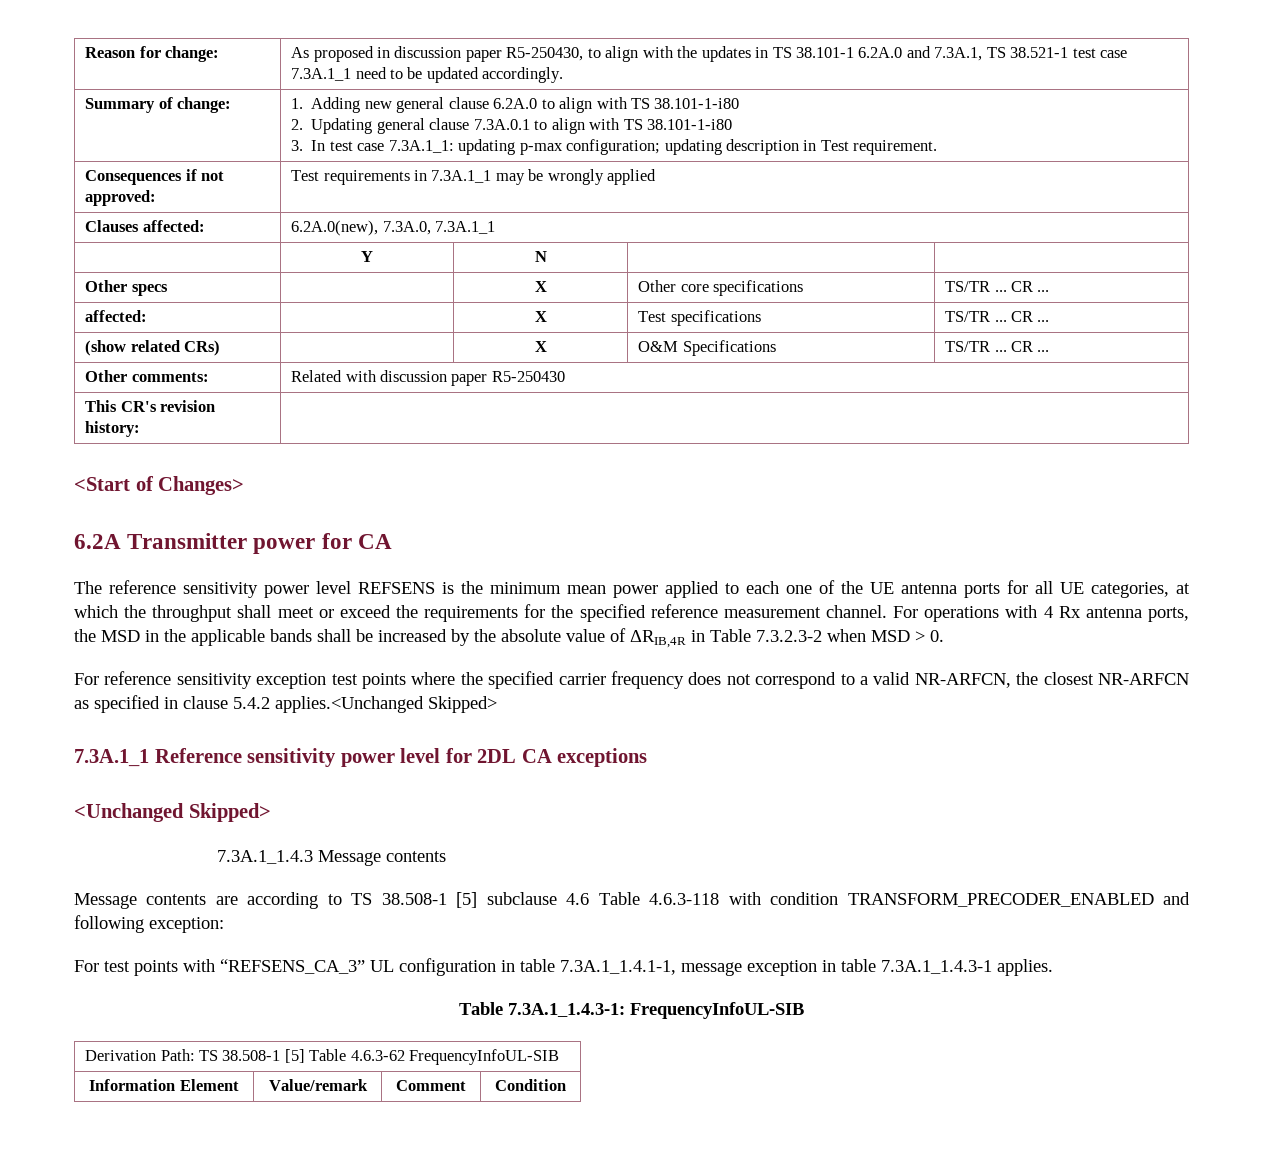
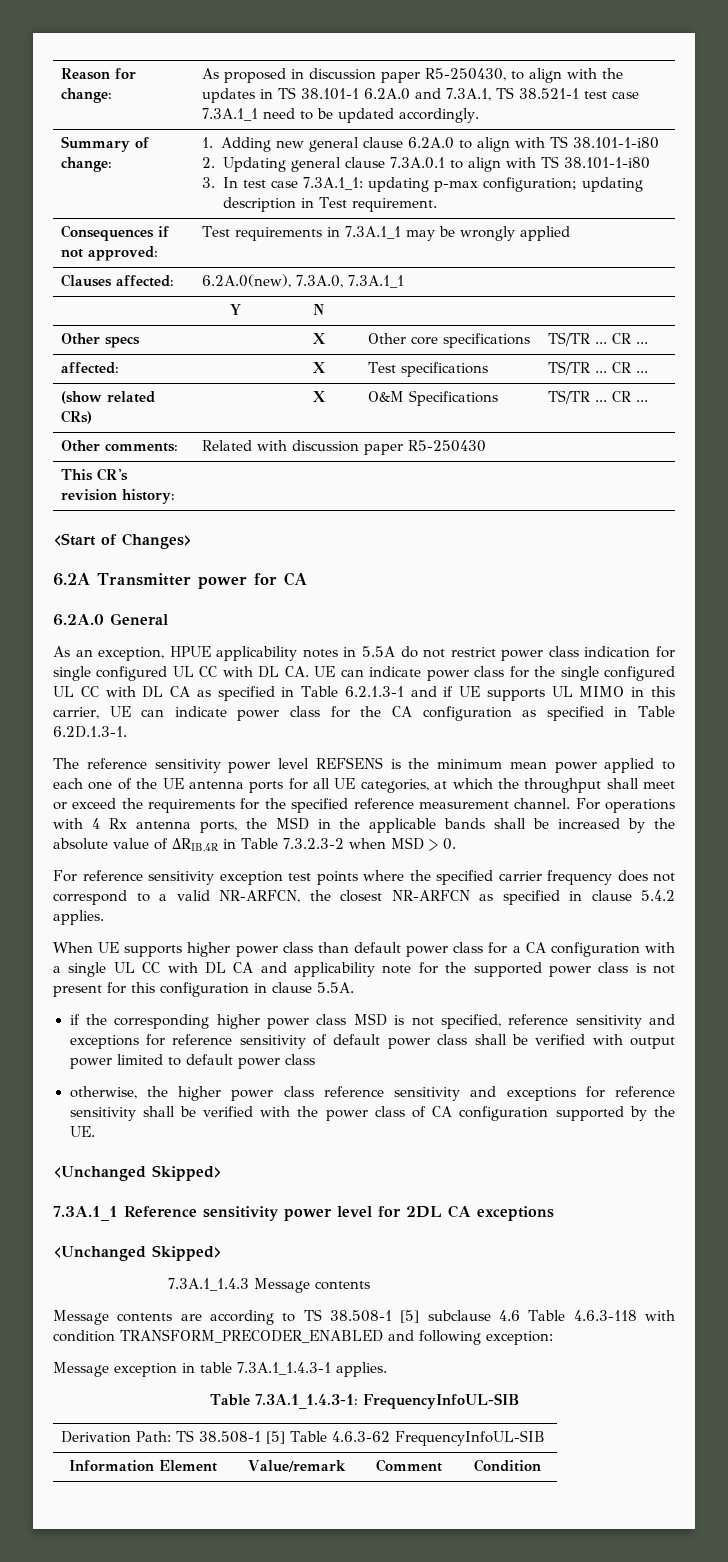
(392, 541) none -> [53,613,168,626] [53,646,675,661] [53,666,675,681] [53,686,675,701] [53,706,676,721] [53,726,127,738] // 6.2A.0 General // As an exception, HPUE applicability notes in 5.5A do not restrict power class indication for single configured UL CC with DL CA. UE can indicate power class for the single configured UL CC with DL CA as specified in Table 6.2.1.3-1 and if UE supports UL MIMO in this carrier, UE can indicate power class for the CA configuration as specified in Table 6.2D.1.3-1.
[275,696,424,713] applies.<Unchanged -> [53,910,104,925] [53,942,676,957] [53,962,675,977] [53,982,354,997] [69,1013,675,1029] [69,1034,675,1049] [69,1054,315,1069] [69,1086,675,1101] [69,1106,675,1121] [69,1126,95,1137] [53,1166,146,1181] applies. // When UE supports higher power class than default power class for a CA configuration with a single UL CC with DL CA and applicability note for the supported power class is not present for this configuration in clause 5.5A. // if the corresponding higher power class MSD is not specified, reference sensitivity and exceptions for reference sensitivity of default power class shall be verified with output power limited to default power class // otherwise, the higher power class reference sensitivity and exceptions for reference sensitivity shall be verified with the power class of CA configuration supported by the UE. // <Unchanged
[74,958,742,976] For test points with “REFSENS_CA_3” UL configuration in table 7.3A.1_1.4.1-1, message -> [53,1362,109,1377] Message

